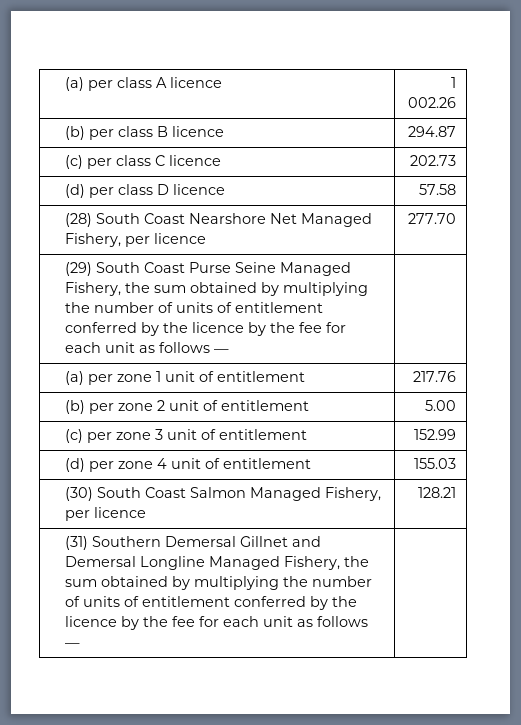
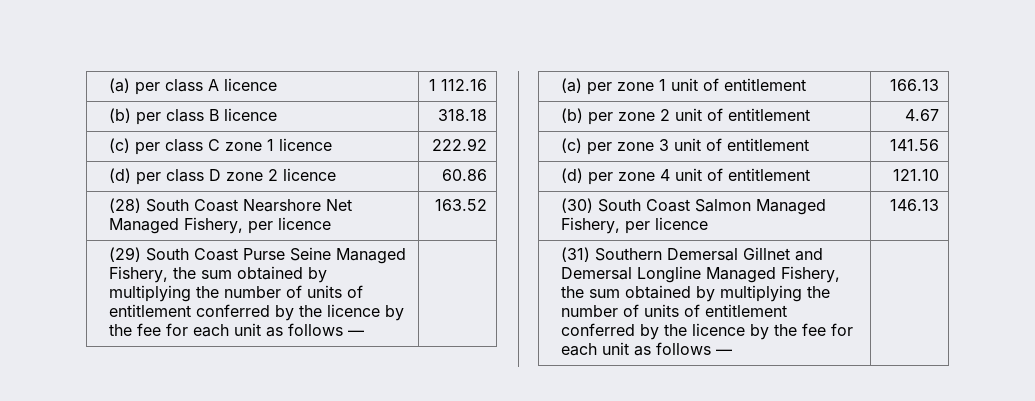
[408,97,457,108] 002.26 -> [440,79,487,91] 112.16
[408,126,457,137] 294.87 -> [437,109,487,121] 318.18
[168,155,221,166] [410,155,457,166] licence | 202.73 -> [224,138,332,151] [431,138,487,151] zone 1 licence | 222.92
[172,184,225,195] [419,184,457,195] licence | 57.58 -> [225,168,336,181] [441,169,487,181] zone 2 licence | 60.86
[408,213,457,224] 277.70 -> [434,199,487,211] 163.52
[413,371,457,382] 217.76 -> [889,79,939,91] 166.13
[425,400,457,411] 5.00 -> [904,109,939,121] 4.67
[414,429,457,440] 152.99 -> [889,139,939,151] 141.56
[414,458,457,469] 155.03 -> [892,169,939,181] 121.10
[418,487,457,498] 128.21 -> [889,199,939,211] 146.13

